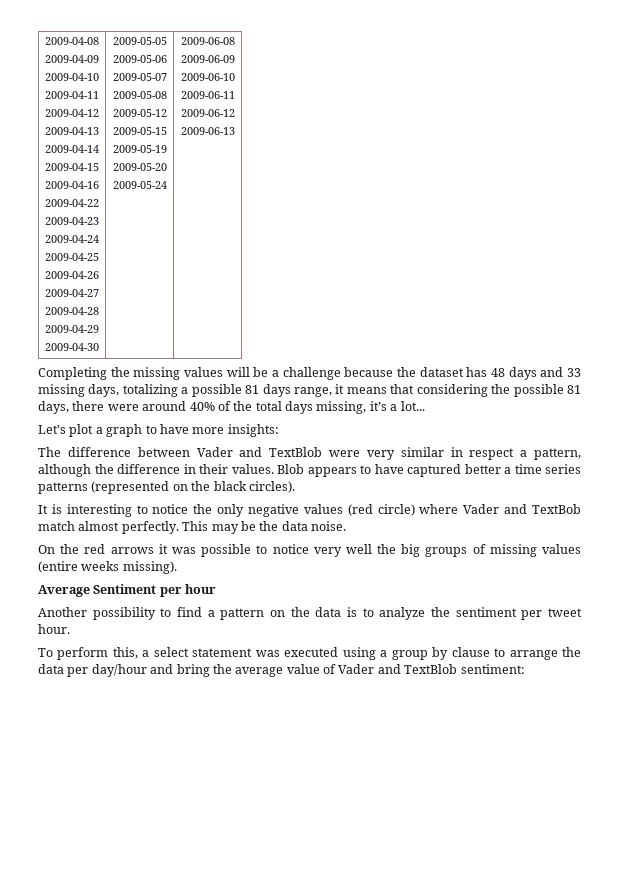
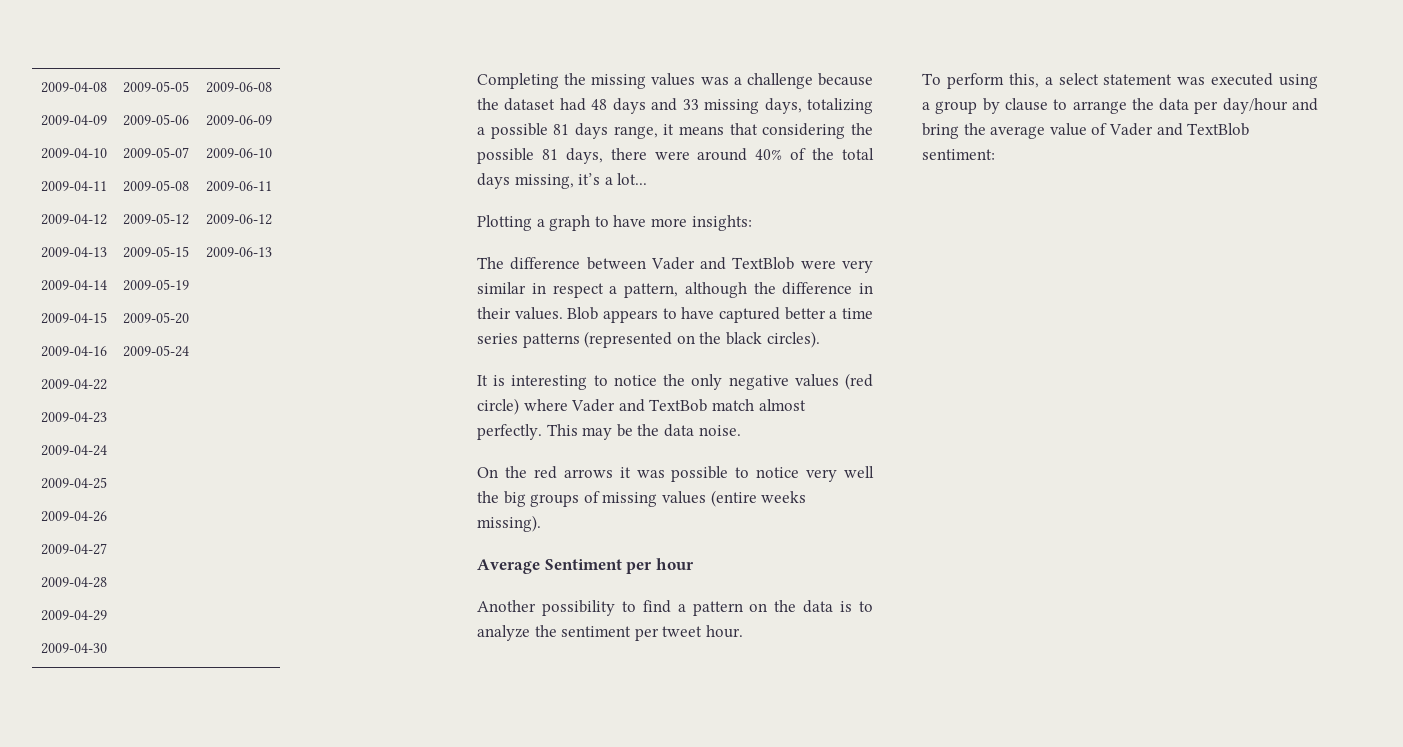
[226,367,269,377] will be -> [700,77,729,85] was
[466,367,488,377] has -> [559,98,586,111] had
[38,424,94,437] Let’s plot -> [477,215,532,231] Plotting

